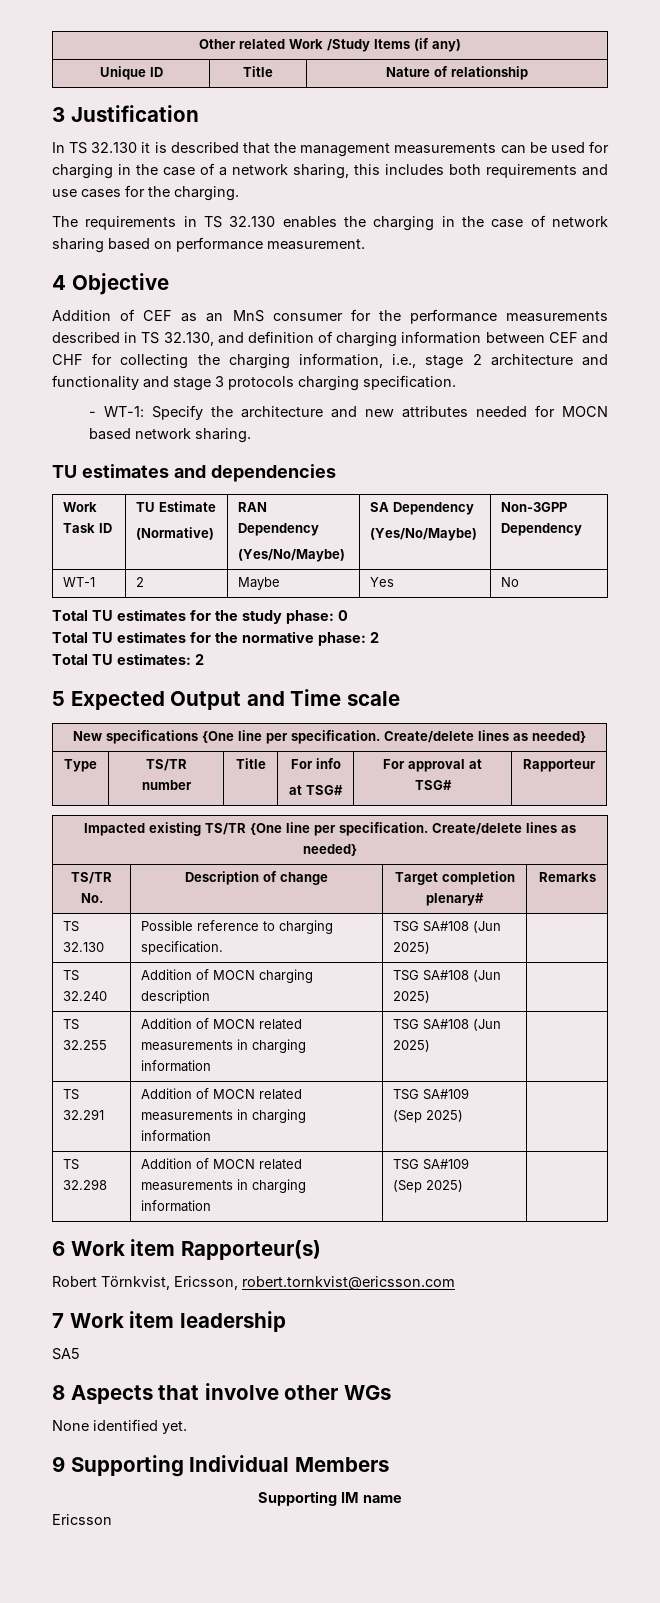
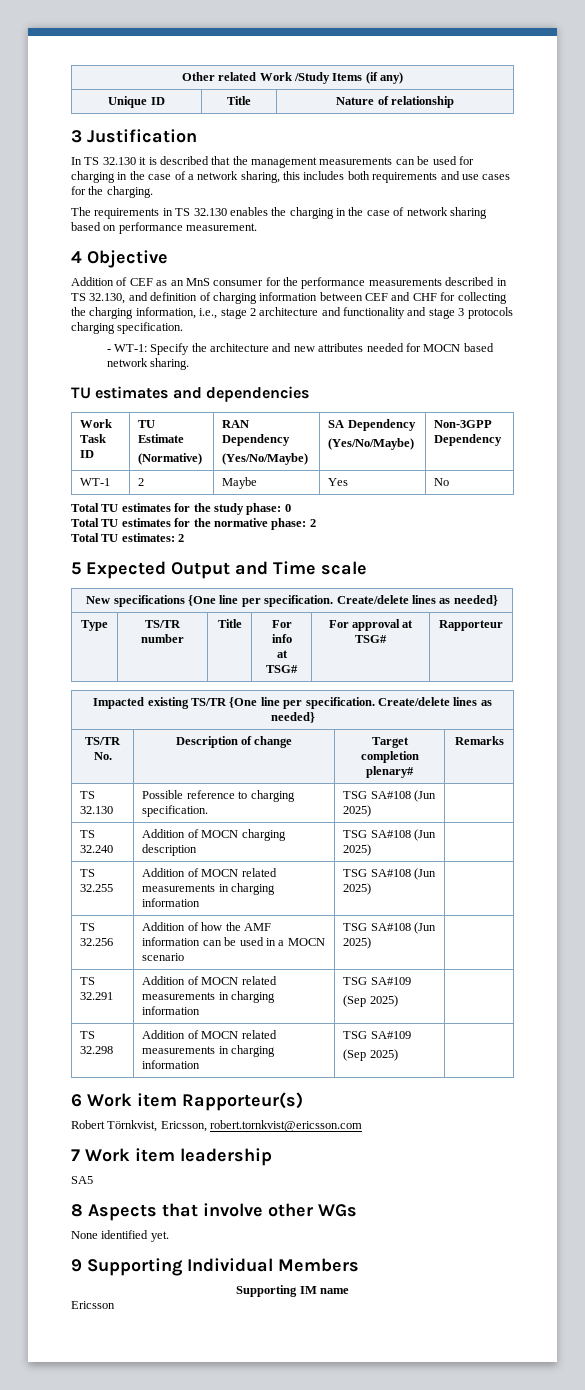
(431, 1046) none -> [80,923,96,931] [80,938,114,946] [142,922,271,931] [142,937,325,946] [142,953,185,961] [343,922,437,934] [343,937,372,949] // TS 32.256 | Addition of how the AMF information can be used in a MOCN scenario | TSG SA#108 (Jun 2025) |

